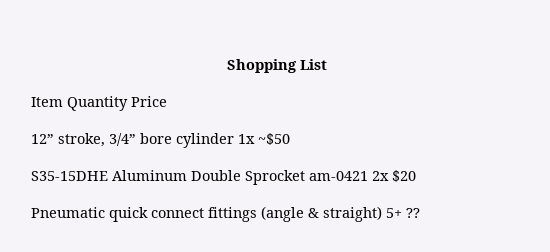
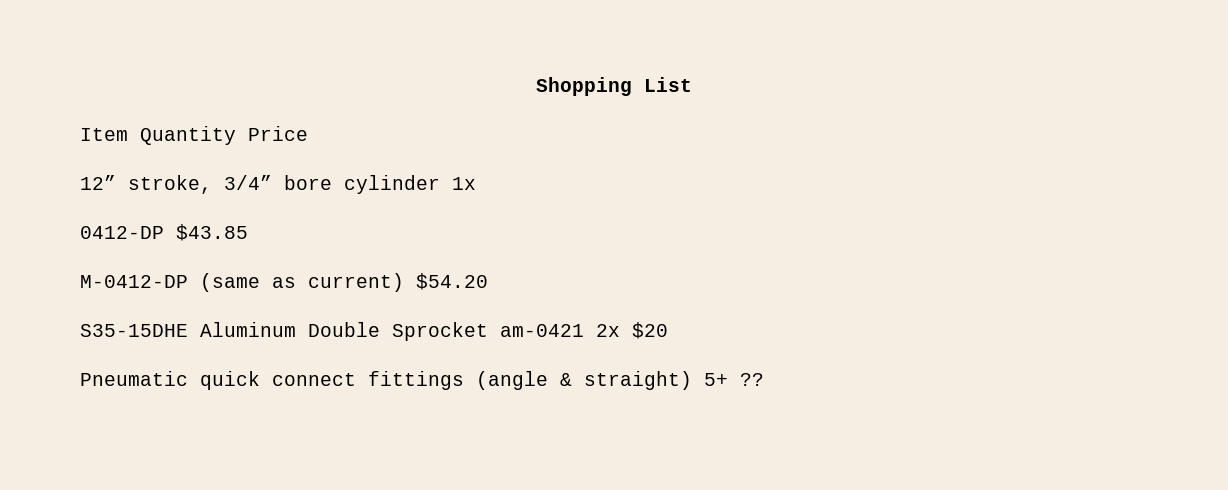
[258,133,290,145] ~$50 -> [80,224,248,241] [80,273,488,292] // 0412-DP $43.85 // M-0412-DP (same as current) $54.20

